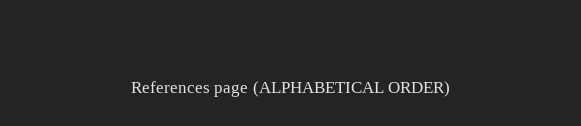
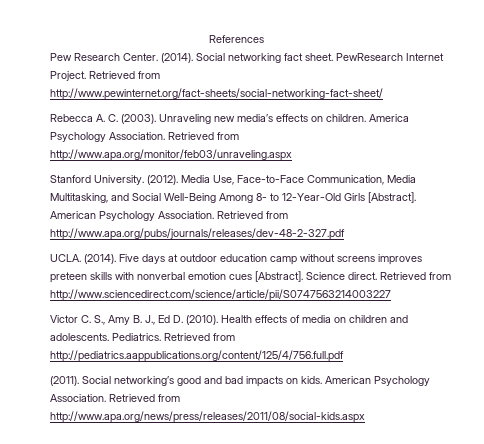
[214,81,451,97] page (ALPHABETICAL ORDER) -> [50,53,445,63] [50,71,161,81] [50,88,384,100] [50,114,410,124] [50,132,240,142] [50,149,293,161] [50,175,417,185] [50,192,417,203] [50,211,289,221] [50,228,346,240] [50,254,423,265] [50,271,452,283] [50,289,392,301] [50,315,409,325] [50,333,236,341] [50,350,345,362] [50,376,431,387] [50,394,181,402] [50,411,366,423] // Pew Research Center. (2014). Social networking fact sheet. PewResearch Internet Project. Retrieved from http://www.pewinternet.org/fact-sheets/social-networking-fact-sheet/ // Rebecca A. C. (2003). Unraveling new media’s effects on children. America Psychology Association. Retrieved from http://www.apa.org/monitor/feb03/unraveling.aspx // Stanford University. (2012). Media Use, Face-to-Face Communication, Media Multitasking, and Social Well-Being Among 8- to 12-Year-Old Girls [Abstract]. American Psychology Association. Retrieved from http://www.apa.org/pubs/journals/releases/dev-48-2-327.pdf // UCLA. (2014). Five days at outdoor education camp without screens improves preteen skills with nonverbal emotion cues [Abstract]. Science direct. Retrieved from http://www.sciencedirect.com/science/article/pii/S0747563214003227 // Victor C. S., Amy B. J., Ed D. (2010). Health effects of media on children and adolescents. Pediatrics. Retrieved from http://pediatrics.aappublications.org/content/125/4/756.full.pdf // (2011). Social networking’s good and bad impacts on kids. American Psychology Association. Retrieved from http://www.apa.org/news/press/releases/2011/08/social-kids.aspx

